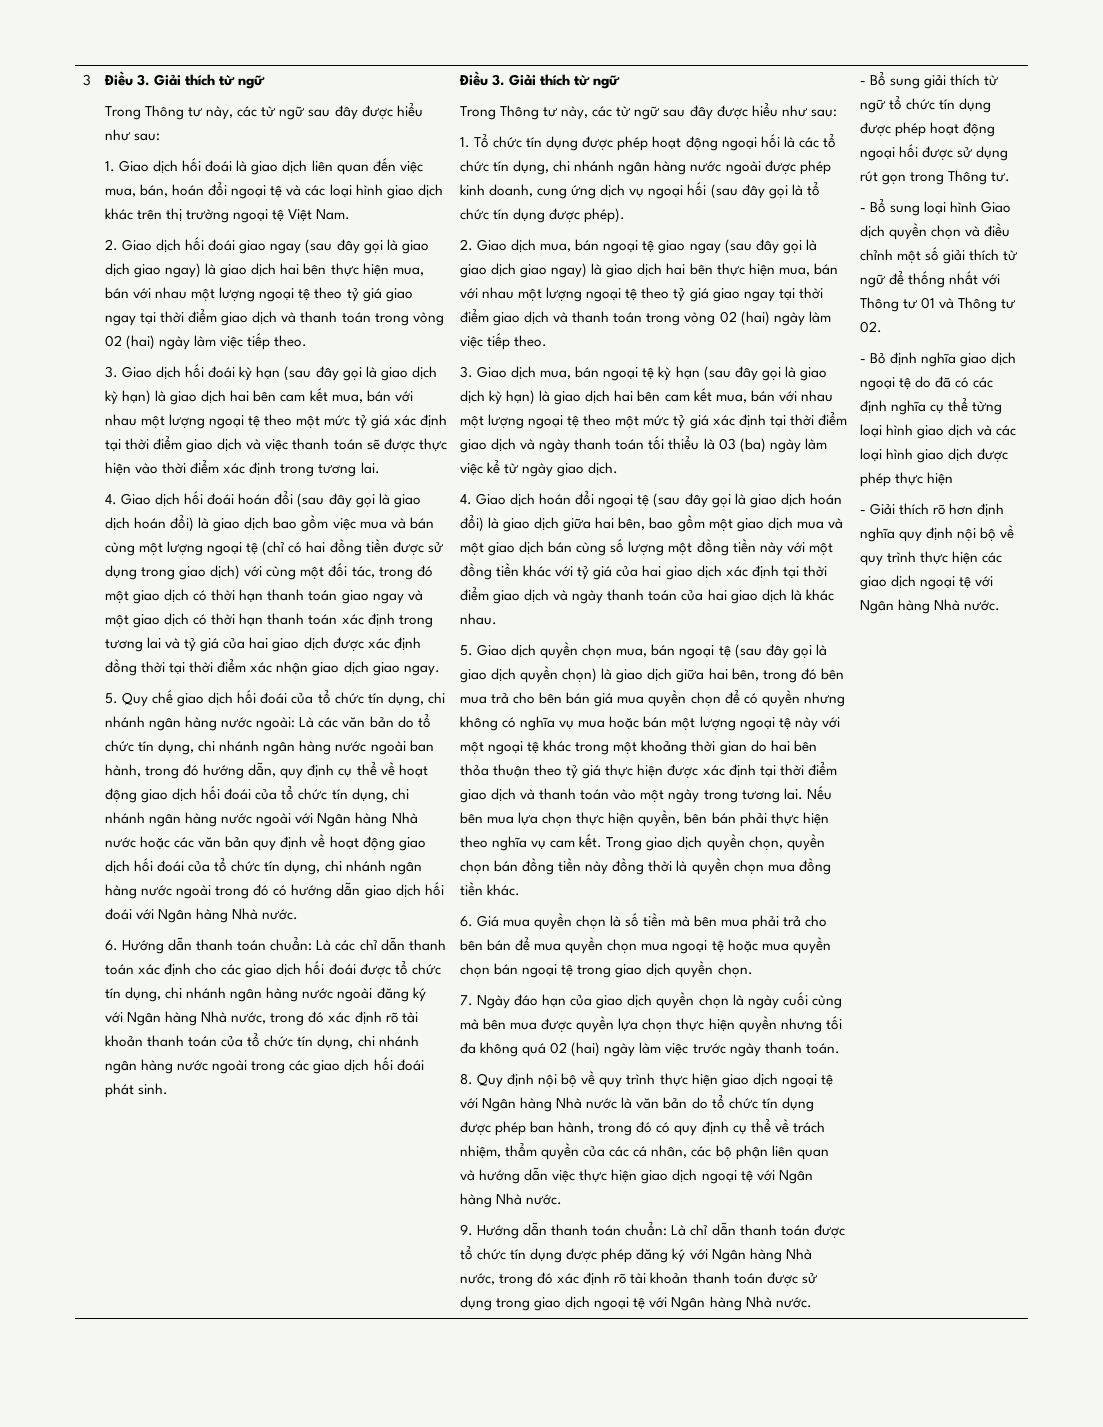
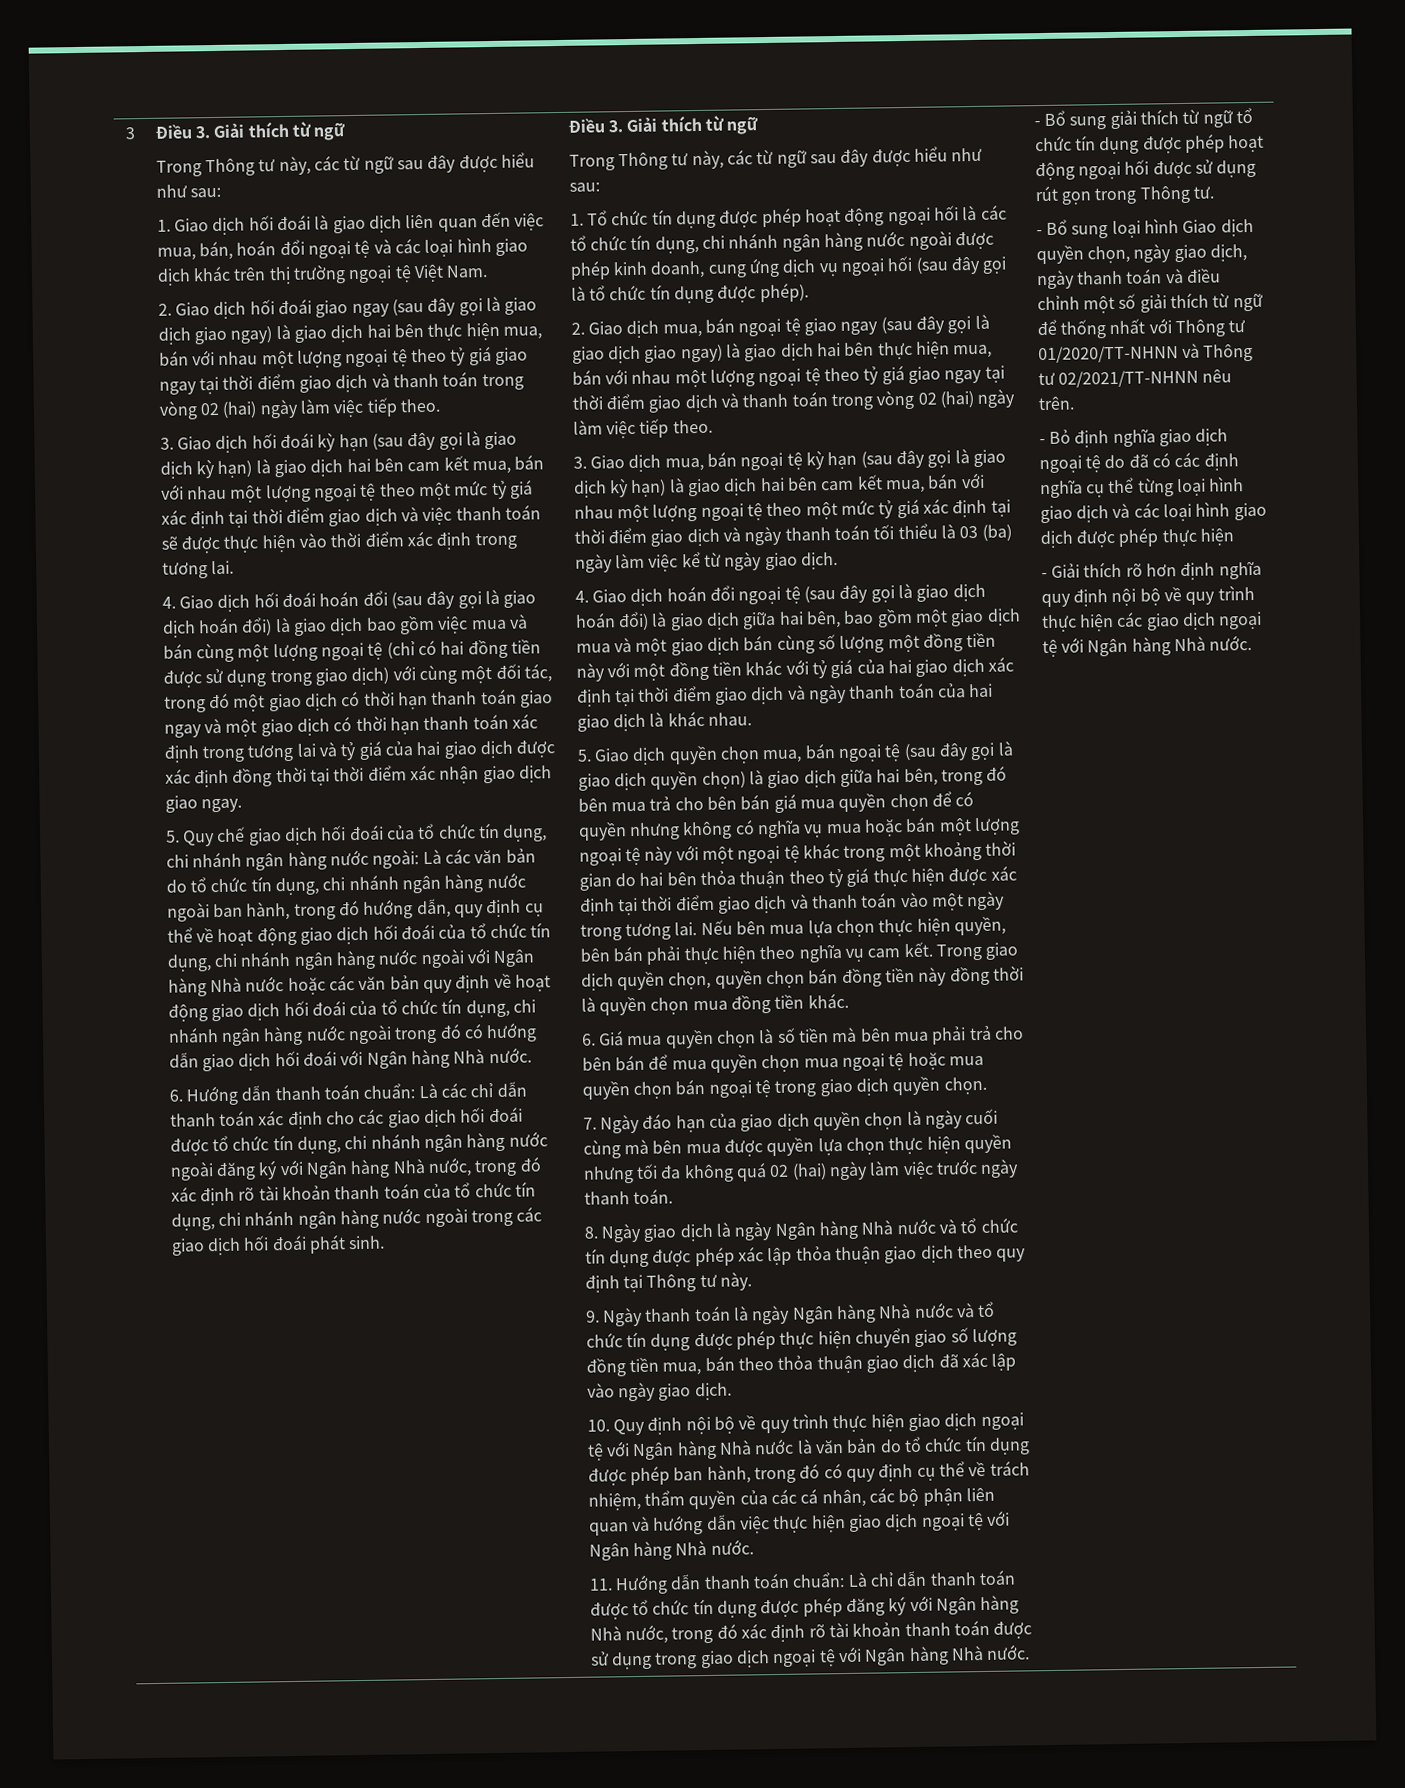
(474, 1079) none -> [600,1217,1018,1243] [584,1244,1027,1268] [584,1271,752,1293] [585,1301,996,1327] [585,1327,1017,1351] [585,1351,1017,1377] [586,1381,732,1402] [586,1419,610,1432] Ngày giao dịch là ngày Ngân hàng Nhà nước và tổ chức tín dụng được phép xác lập thỏa thuận giao dịch theo quy định tại Thông tư này. // 9. Ngày thanh toán là ngày Ngân hàng Nhà nước và tổ chức tín dụng được phép thực hiện chuyển giao số lượng đồng tiền mua, bán theo thỏa thuận giao dịch đã xác lập vào ngày giao dịch. // 10.
[460,1224,474,1236] 9. -> [588,1578,613,1591] 11.
[931,225,962,239] chọn -> [1086,243,1247,264] [1035,268,1163,290] chọn, ngày giao dịch, ngày thanh toán
[921,297,936,309] 01 -> [1037,345,1179,364] 01/2020/TT-NHNN
[860,321,883,333] 02. -> [1057,368,1233,388] [1037,395,1075,411] 02/2021/TT-NHNN nêu trên.

